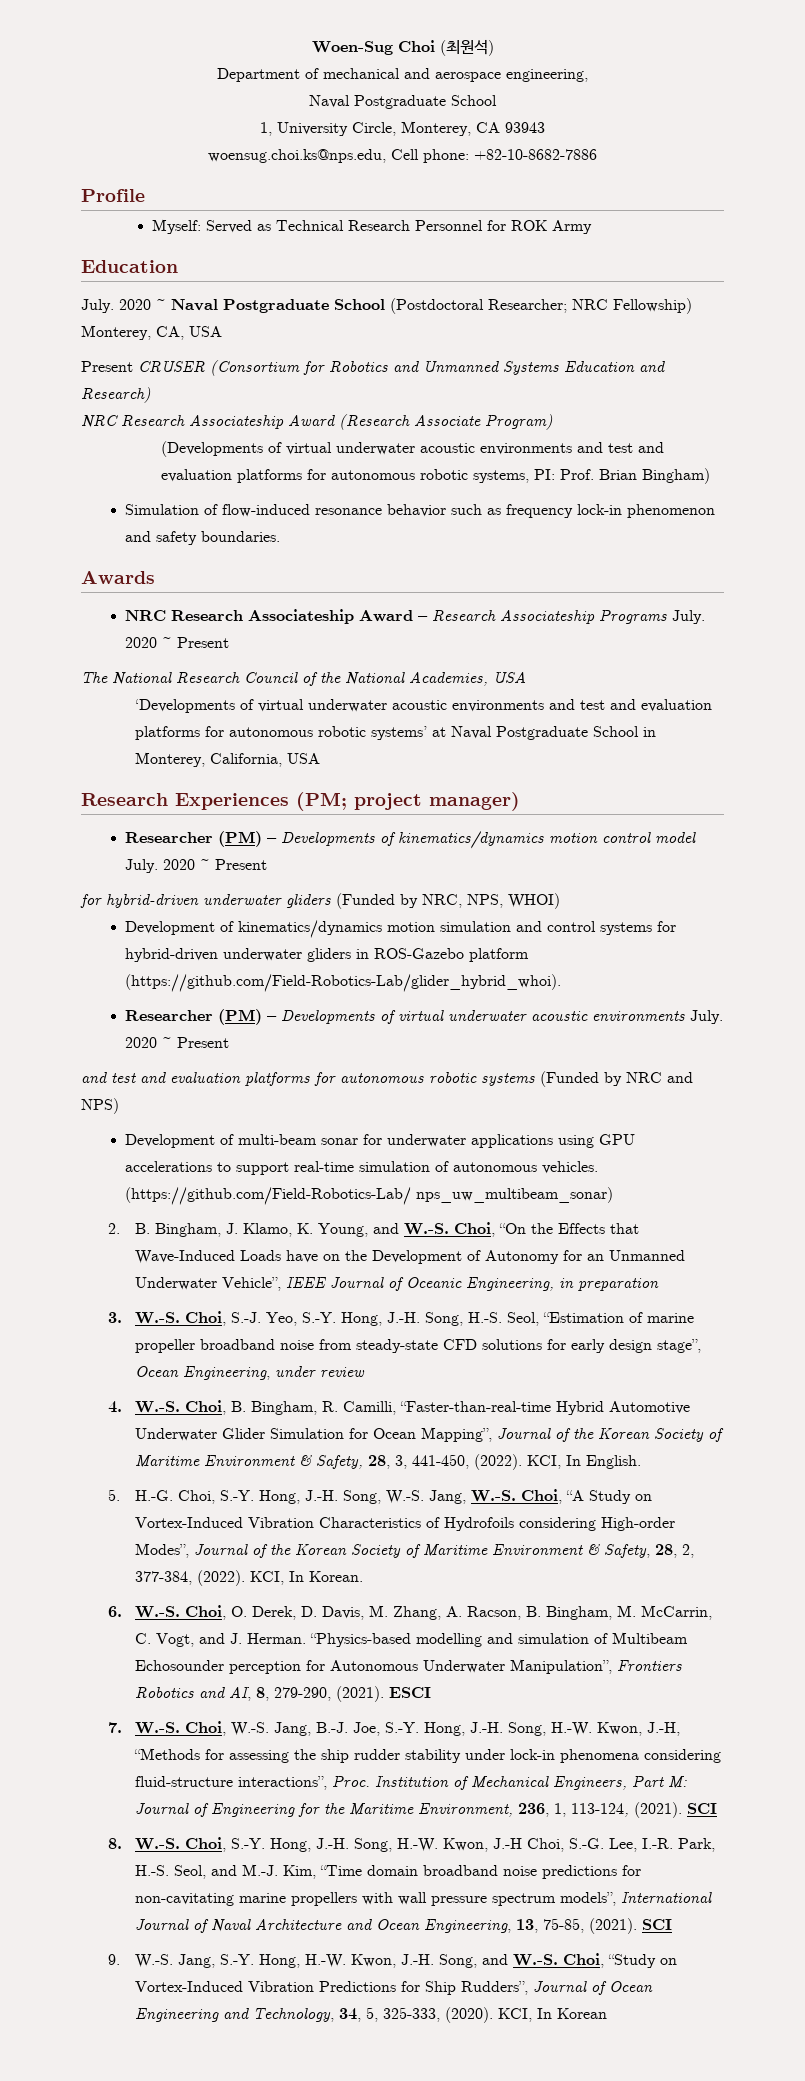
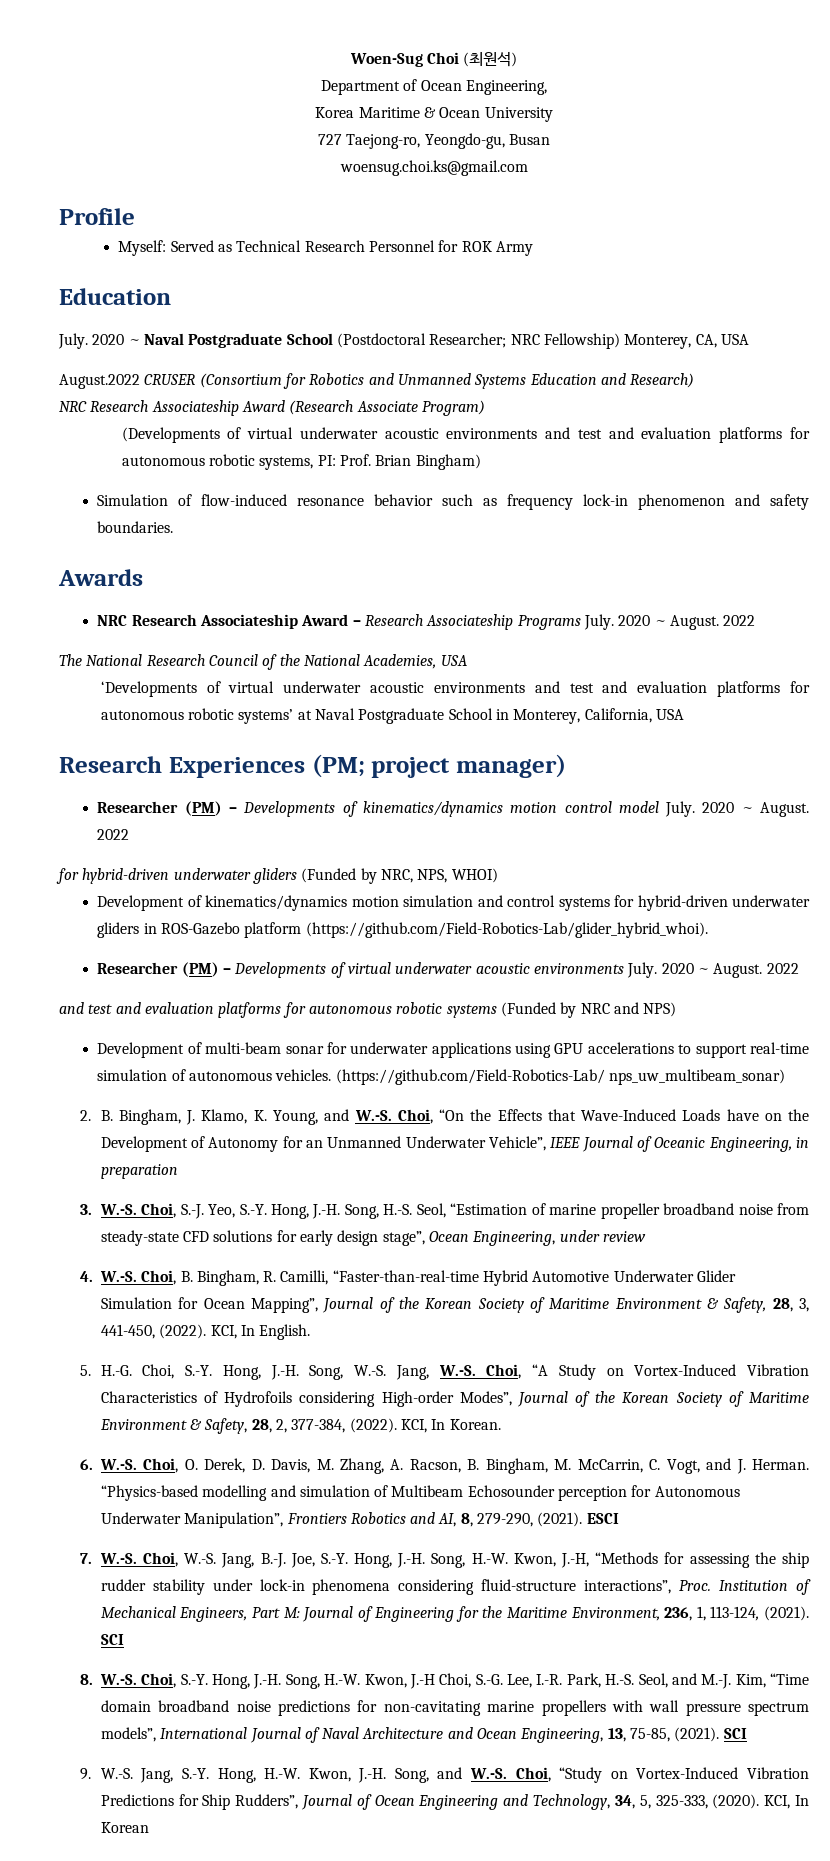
[323,68,588,82] [309,95,497,109] [260,121,545,136] [208,149,597,163] mechanical and aerospace engineering, // Naval Postgraduate School // 1, University Circle, Monterey, CA 93943 // woensug.choi.ks@nps.edu, Cell phone: +82-10-8682-7886 -> [420,80,547,95] [315,107,553,122] [318,133,550,149] [339,160,528,176] Ocean Engineering, // Korea Maritime & Ocean University // 727 Taejong-ro, Yeongdo-gu, Busan // woensug.choi.ks@gmail.com
[81,361,133,372] Present -> [59,374,140,389] August.2022
[177,637,230,648] Present -> [669,615,756,630] August. 2022
[215,859,268,870] Present -> [759,802,809,817] [97,829,130,840] August. 2022
[177,1037,230,1048] Present -> [713,963,799,978] August. 2022

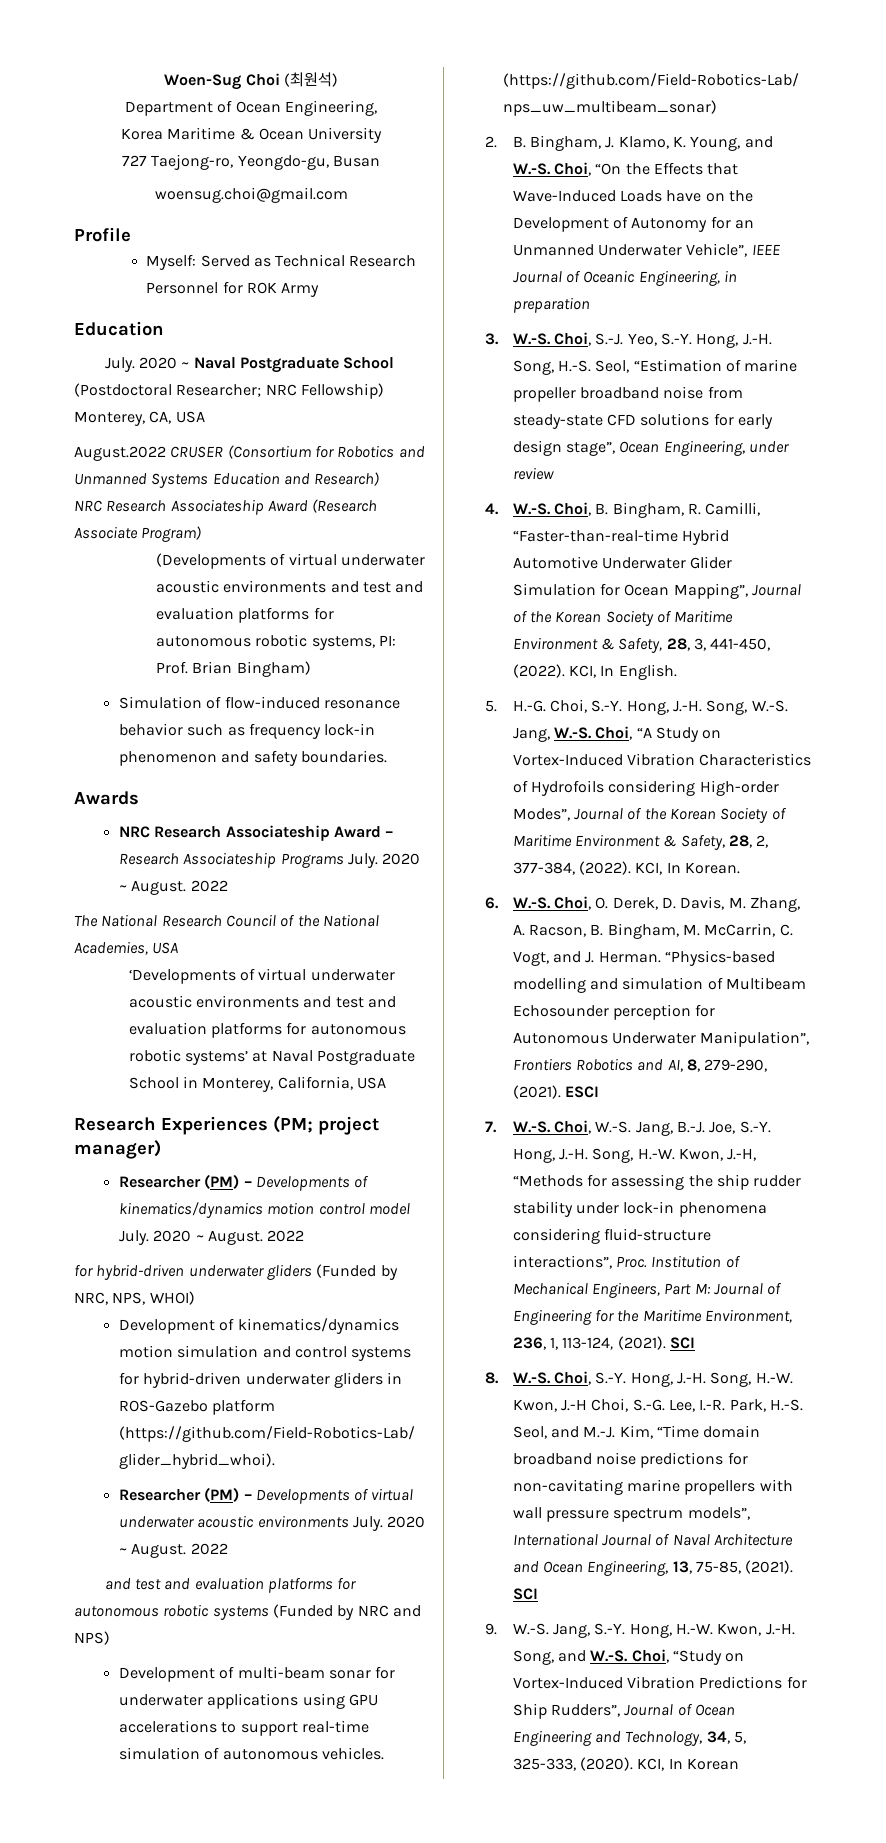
[339,160,528,176] woensug.choi.ks@gmail.com -> [154,187,348,203] woensug.choi@gmail.com

